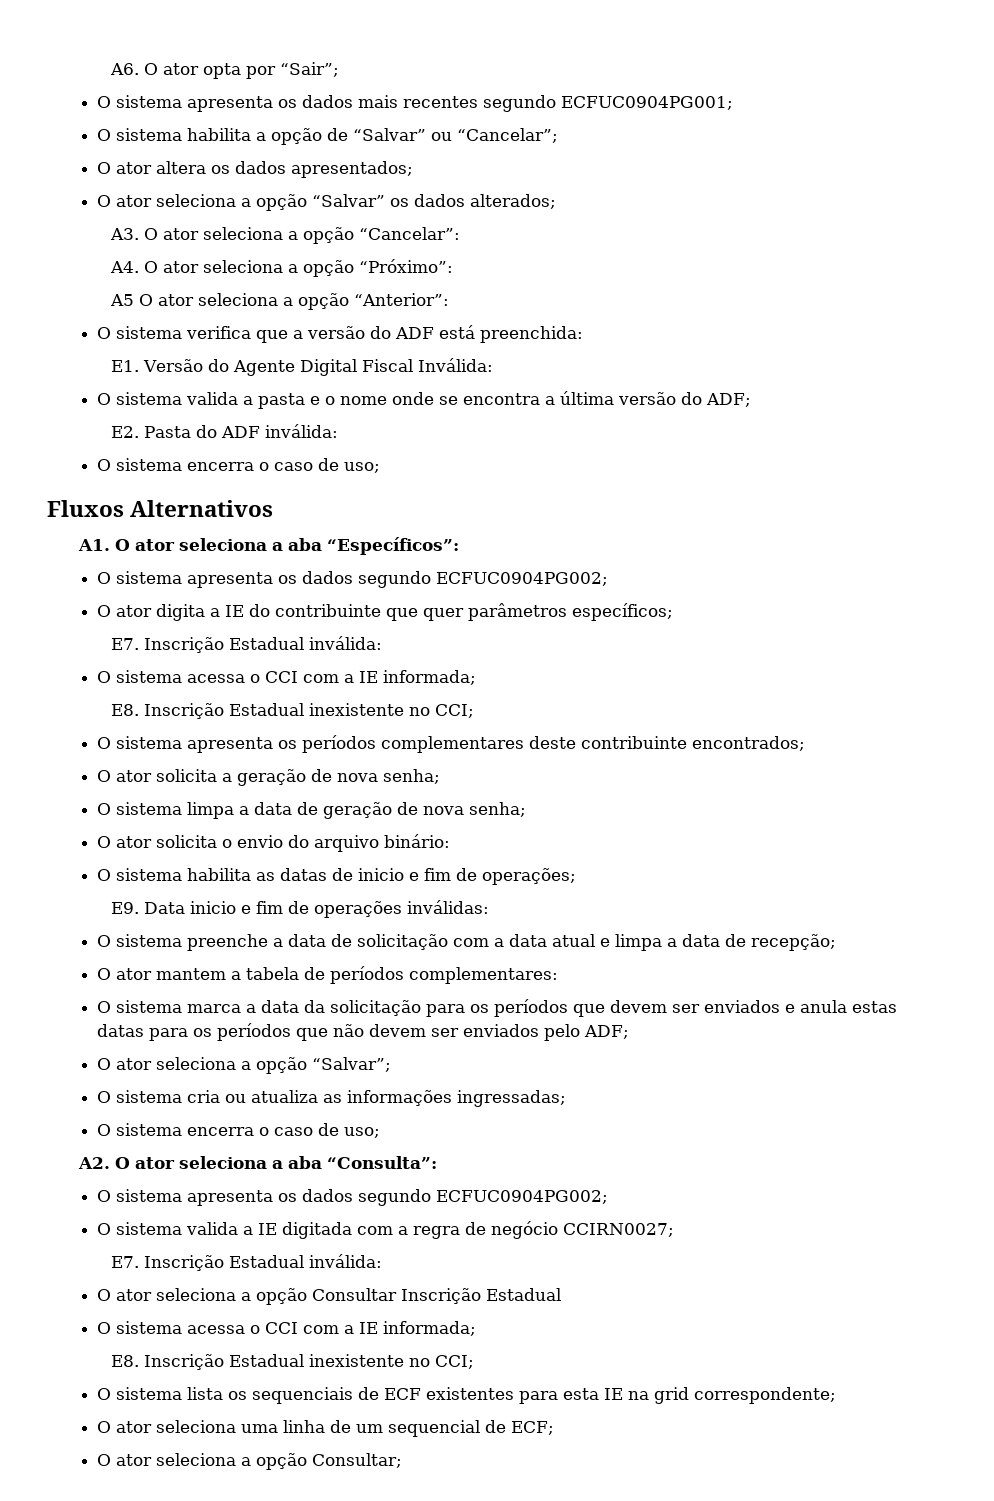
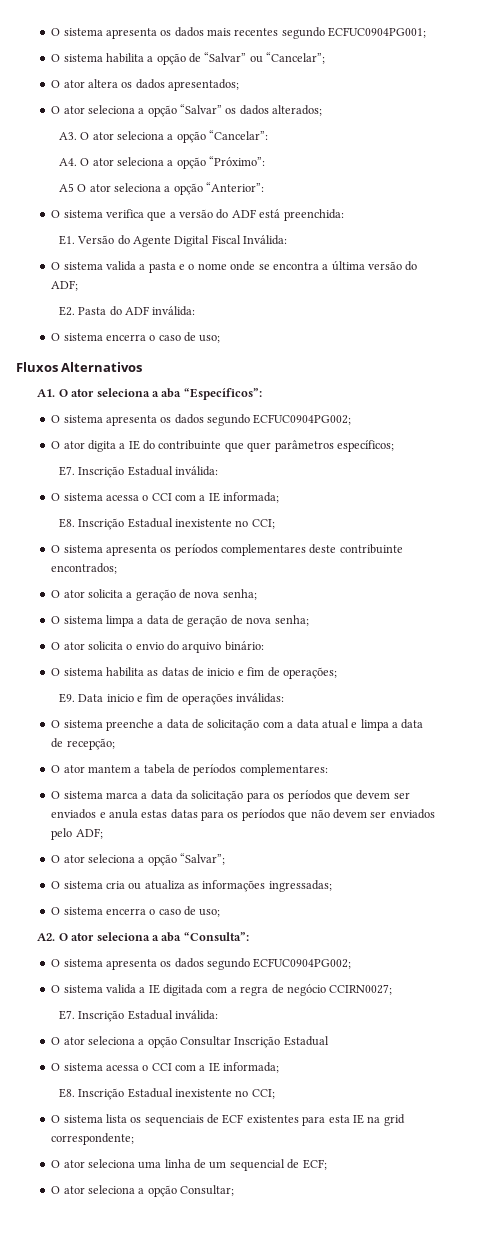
[110,62,340,79] A6. O ator opta por “Sair”; // -> (51, 32) none

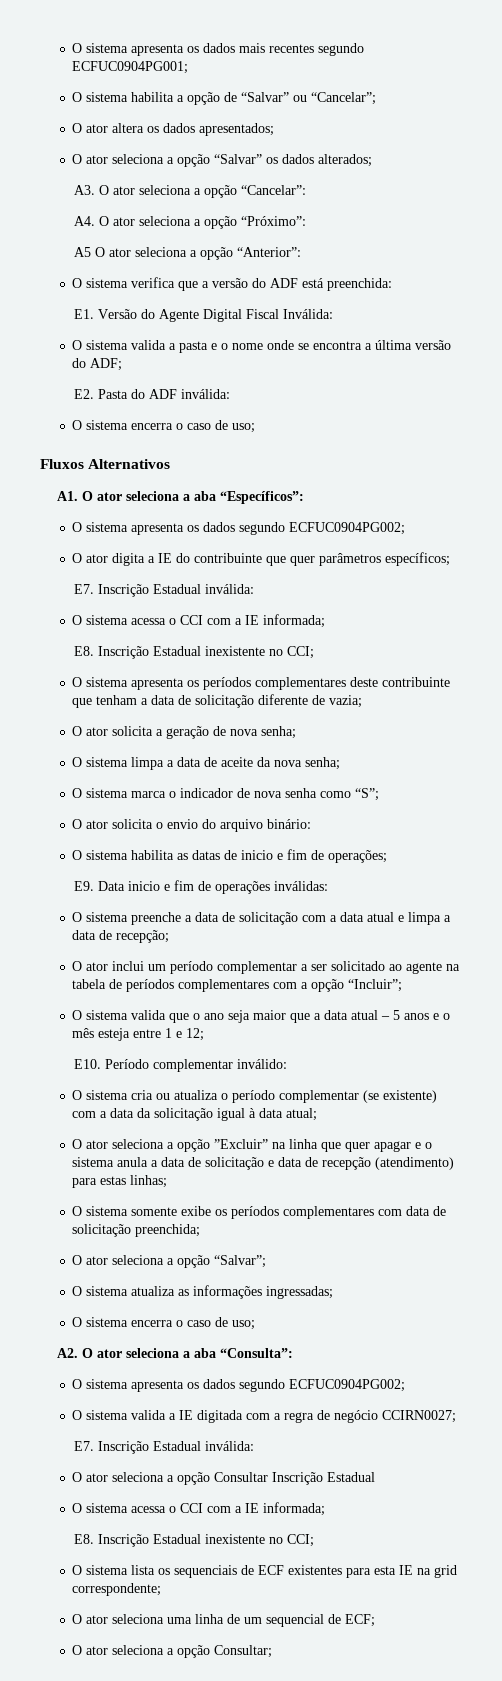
[51,563,118,574] encontrados; -> [72,694,363,708] que tenham a data de solicitação diferente de vazia;
[187,615,309,627] geração de nova senha; -> [221,757,341,770] [72,788,380,801] aceite da nova senha; // O sistema marca o indicador de nova senha como “S”;
[87,764,328,776] [51,790,410,802] [51,809,435,821] [51,828,103,840] mantem a tabela de períodos complementares: // O sistema marca a data da solicitação para os períodos que devem ser enviados e anula estas datas para os períodos que não devem ser enviados pelo ADF; -> [112,961,461,974] [72,979,403,992] [72,1010,451,1023] [72,1028,205,1041] [73,1059,287,1072] [72,1090,438,1103] [72,1108,318,1121] [72,1139,433,1152] [72,1157,455,1170] [72,1175,168,1188] [72,1206,447,1219] [72,1224,201,1237] inclui um período complementar a ser solicitado ao agente na tabela de períodos complementares com a opção “Incluir”; // O sistema valida que o ano seja maior que a data atual – 5 anos e o mês esteja entre 1 e 12; // E10. Período complementar inválido: // O sistema cria ou atualiza o período complementar (se existente) com a data da solicitação igual à data atual; // O ator seleciona a opção ”Excluir” na linha que quer apagar e o sistema anula a data de solicitação e data de recepção (atendimento) para estas linhas; // O sistema somente exibe os períodos complementares com data de solicitação preenchida;
[105,881,142,890] cria ou -> (129, 1291) none

